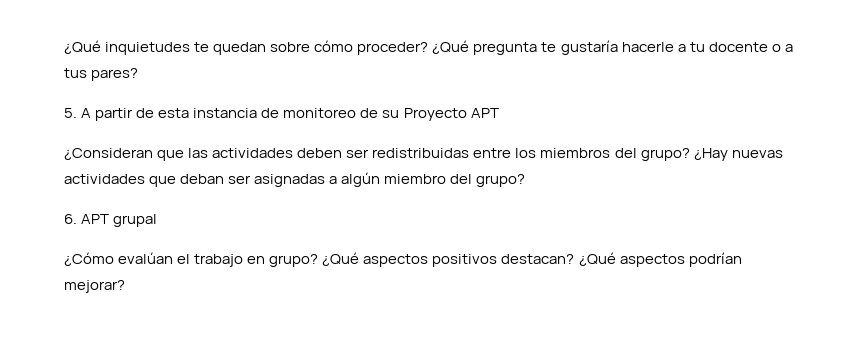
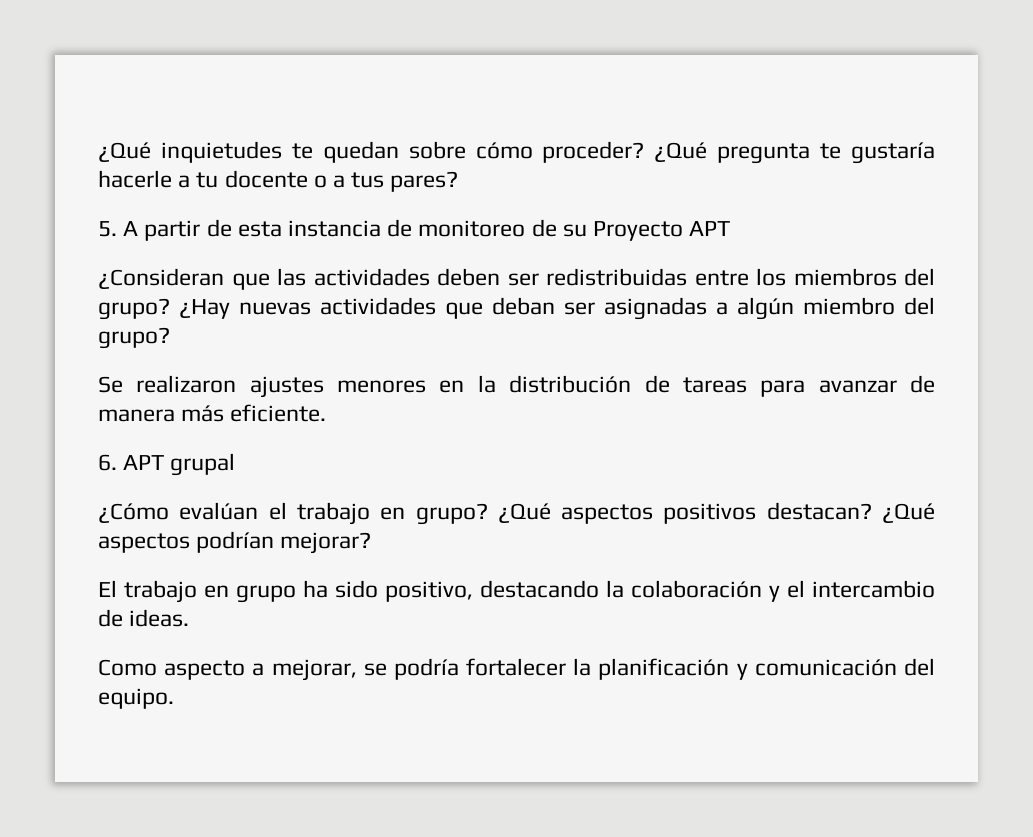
(526, 180) none -> [98,375,936,398] [98,404,327,422] // Se realizaron ajustes menores en la distribución de tareas para avanzar de manera más eficiente.
(125, 286) none -> [98,580,935,603] [98,609,190,627] [98,658,935,681] [98,688,174,709] // El trabajo en grupo ha sido positivo, destacando la colaboración y el intercambio de ideas. // Como aspecto a mejorar, se podría fortalecer la planificación y comunicación del equipo.

